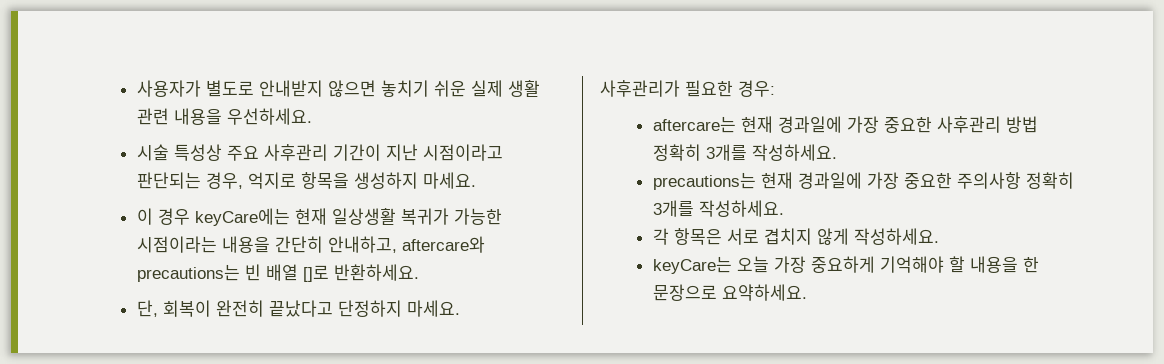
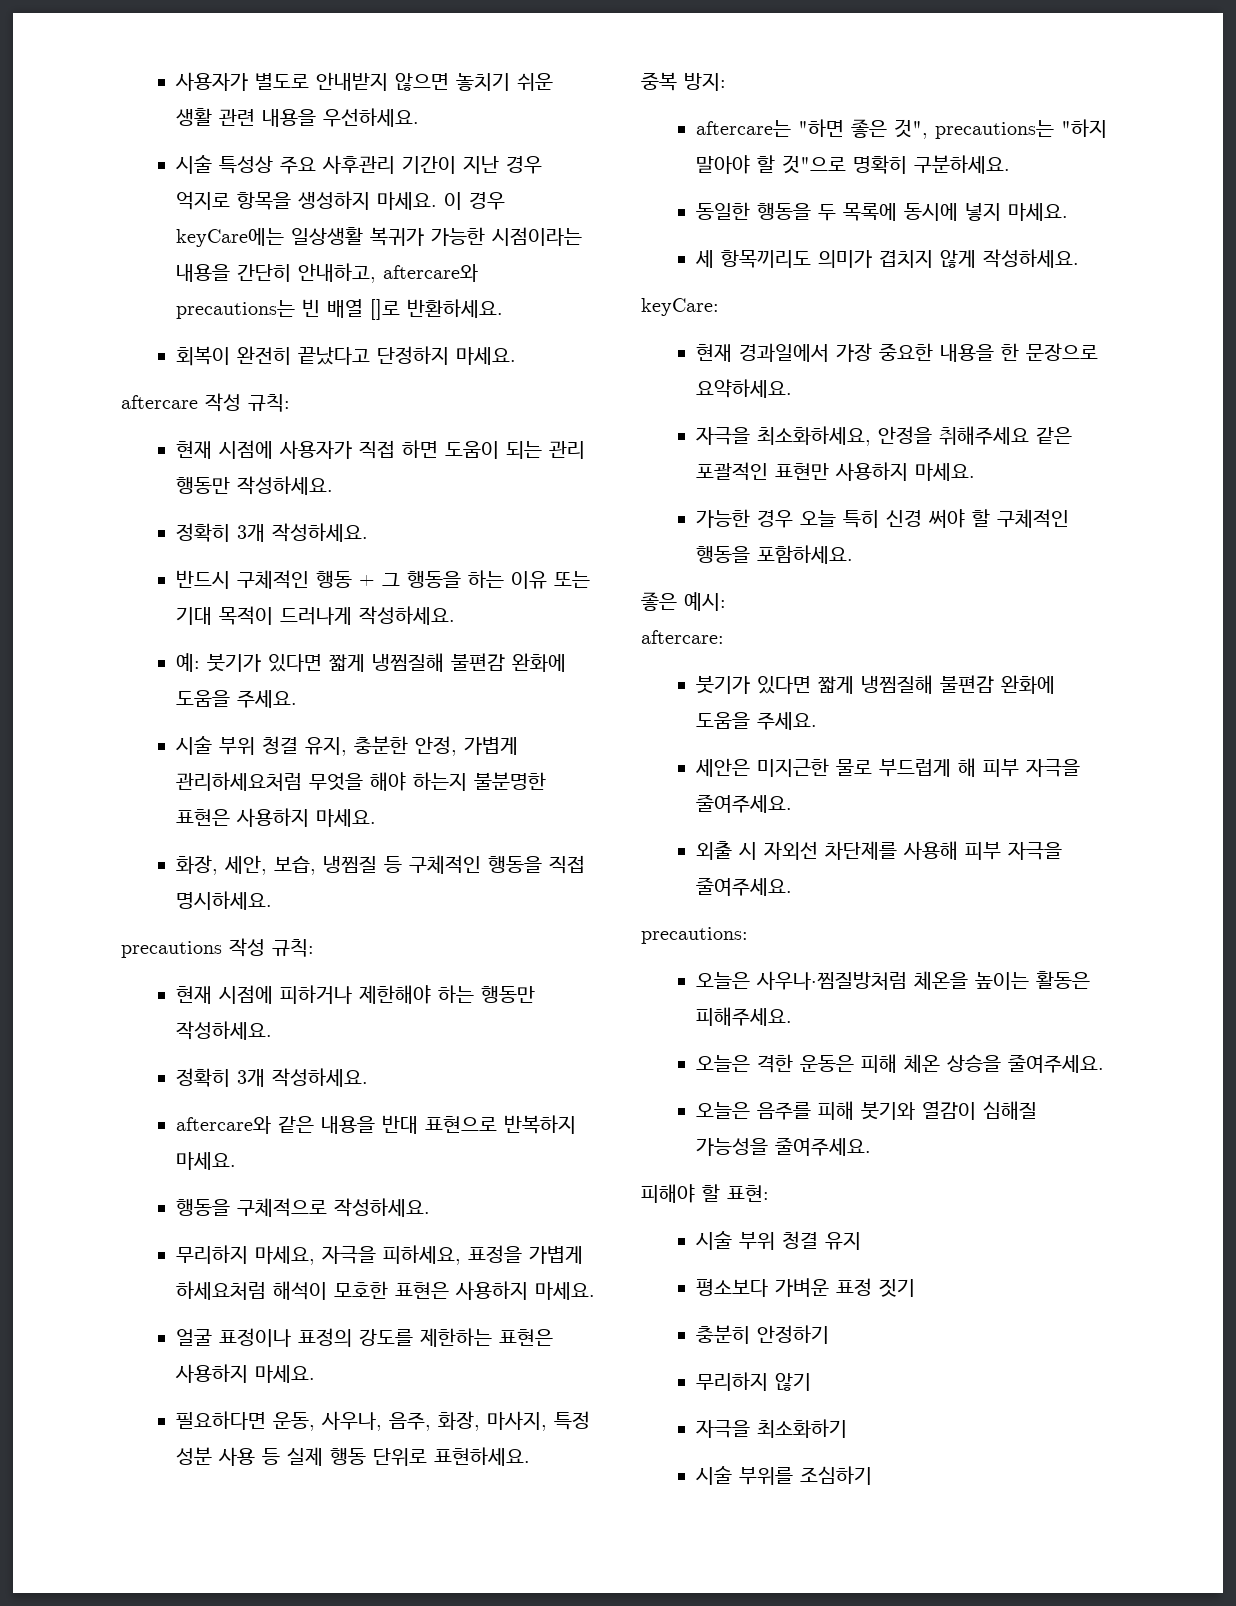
[470,80,503,97] 실제 -> (553, 82) none
[422,144,503,161] [136,172,243,189] 시점이라고 판단되는 경우, -> [505,156,542,174] 경우
(476, 180) // -> (437, 201) none
[294,208,327,225] 현재 -> (284, 237) none
[136,300,158,317] 단, -> (503, 308) none
[600,80,775,97] [652,116,1038,133] [652,144,837,161] [652,172,1074,190] [652,200,784,217] [652,228,939,245] [652,256,1039,274] [652,284,807,301] 사후관리가 필요한 경우: // aftercare는 현재 경과일에 가장 중요한 사후관리 방법 정확히 3개를 작성하세요. // precautions는 현재 경과일에 가장 중요한 주의사항 정확히 3개를 작성하세요. // 각 항목은 서로 겹치지 않게 작성하세요. // keyCare는 오늘 가장 중요하게 기억해야 할 내용을 한 문장으로 요약하세요. -> [121,393,290,412] [175,440,585,459] [175,476,333,495] [175,523,368,542] [175,570,590,589] [175,606,455,625] [175,653,566,672] [175,690,297,708] [175,736,518,756] [175,772,546,791] [175,808,376,827] [175,855,585,875] [175,891,272,910] [121,938,314,958] [175,985,535,1004] [175,1021,272,1040] [175,1068,368,1087] [175,1115,576,1134] [175,1152,236,1170] [175,1198,430,1217] [175,1245,583,1265] [175,1281,595,1300] [175,1328,553,1347] [174,1364,315,1383] [175,1411,590,1431] [175,1447,530,1466] [641,72,726,91] [695,119,1107,139] [695,155,1010,174] [695,202,1068,221] [694,249,1079,268] [641,298,719,316] [695,343,1098,362] [695,379,792,398] [695,426,1072,446] [695,462,975,481] [695,509,1069,528] [695,545,853,564] [641,592,726,611] [641,630,724,644] [695,675,1055,694] [695,712,817,730] [694,758,1080,777] [695,794,792,813] [695,841,1062,860] [695,877,792,896] [641,927,748,944] [695,971,1090,990] [695,1007,792,1026] [695,1054,1104,1073] [695,1101,1037,1120] [695,1137,871,1156] [641,1184,769,1203] [695,1231,861,1250] [695,1278,915,1297] [695,1325,829,1344] [695,1372,811,1391] [695,1419,847,1438] [695,1466,872,1485] aftercare 작성 규칙: // 현재 시점에 사용자가 직접 하면 도움이 되는 관리 행동만 작성하세요. // 정확히 3개 작성하세요. // 반드시 구체적인 행동 + 그 행동을 하는 이유 또는 기대 목적이 드러나게 작성하세요. // 예: 붓기가 있다면 짧게 냉찜질해 불편감 완화에 도움을 주세요. // 시술 부위 청결 유지, 충분한 안정, 가볍게 관리하세요처럼 무엇을 해야 하는지 불분명한 표현은 사용하지 마세요. // 화장, 세안, 보습, 냉찜질 등 구체적인 행동을 직접 명시하세요. // precautions 작성 규칙: // 현재 시점에 피하거나 제한해야 하는 행동만 작성하세요. // 정확히 3개 작성하세요. // aftercare와 같은 내용을 반대 표현으로 반복하지 마세요. // 행동을 구체적으로 작성하세요. // 무리하지 마세요, 자극을 피하세요, 표정을 가볍게 하세요처럼 해석이 모호한 표현은 사용하지 마세요. // 얼굴 표정이나 표정의 강도를 제한하는 표현은 사용하지 마세요. // 필요하다면 운동, 사우나, 음주, 화장, 마사지, 특정 성분 사용 등 실제 행동 단위로 표현하세요. // 중복 방지: // aftercare는 "하면 좋은 것", precautions는 "하지 말아야 할 것"으로 명확히 구분하세요. // 동일한 행동을 두 목록에 동시에 넣지 마세요. // 세 항목끼리도 의미가 겹치지 않게 작성하세요. // keyCare: // 현재 경과일에서 가장 중요한 내용을 한 문장으로 요약하세요. // 자극을 최소화하세요, 안정을 취해주세요 같은 포괄적인 표현만 사용하지 마세요. // 가능한 경우 오늘 특히 신경 써야 할 구체적인 행동을 포함하세요. // 좋은 예시: // aftercare: // 붓기가 있다면 짧게 냉찜질해 불편감 완화에 도움을 주세요. // 세안은 미지근한 물로 부드럽게 해 피부 자극을 줄여주세요. // 외출 시 자외선 차단제를 사용해 피부 자극을 줄여주세요. // precautions: // 오늘은 사우나·찜질방처럼 체온을 높이는 활동은 피해주세요. // 오늘은 격한 운동은 피해 체온 상승을 줄여주세요. // 오늘은 음주를 피해 붓기와 열감이 심해질 가능성을 줄여주세요. // 피해야 할 표현: // 시술 부위 청결 유지 // 평소보다 가벼운 표정 짓기 // 충분히 안정하기 // 무리하지 않기 // 자극을 최소화하기 // 시술 부위를 조심하기

